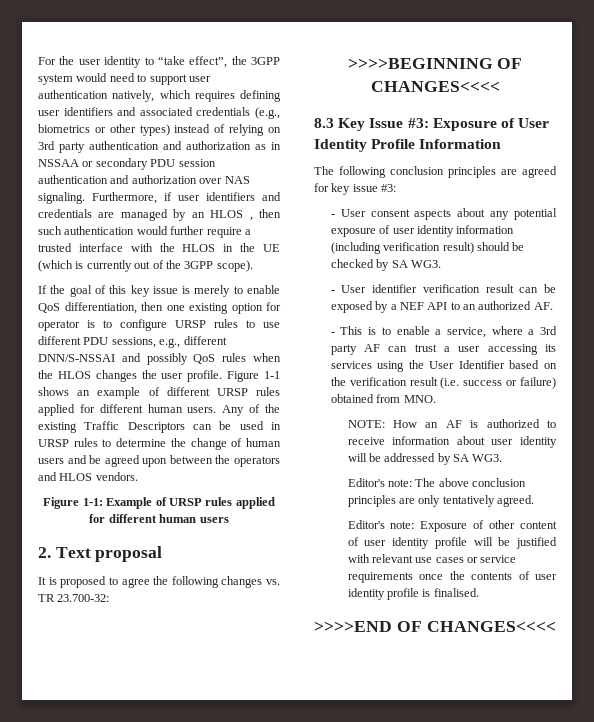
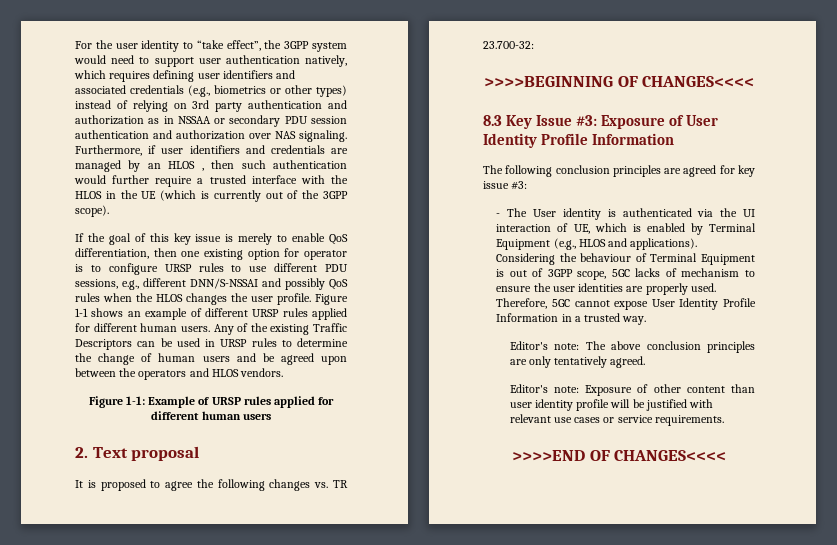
[340,208,557,220] [330,225,515,237] [330,242,525,254] [330,259,441,271] [330,284,556,293] [330,301,553,313] [330,326,557,338] [330,344,556,355] [330,360,557,372] [330,377,556,389] [330,394,436,403] [347,419,556,428] [347,436,557,448] [347,453,503,465] User consent aspects about any potential exposure of user identity information (including verification result) should be checked by SA WG3. // - User identifier verification result can be exposed by a NEF API to an authorized AF. // - This is to enable a service, where a 3rd party AF can trust a user accessing its services using the User Identifier based on the verification result (i.e. success or failure) obtained from MNO. // NOTE: How an AF is authorized to receive information about user identity will be addressed by SA WG3. -> [507,208,755,220] [496,223,756,235] [496,238,698,250] [496,253,755,265] [496,268,755,280] [496,283,716,295] [496,298,756,310] [496,313,647,325] The User identity is authenticated via the UI interaction of UE, which is enabled by Terminal Equipment (e.g., HLOS and applications). Considering the behaviour of Terminal Equipment is out of 3GPP scope, 5GC lacks of mechanism to ensure the user identities are properly used. Therefore, 5GC cannot expose User Identity Profile Information in a trusted way.
[347,537,359,546] of -> [731,384,755,393] than
[347,571,557,583] [347,588,479,600] requirements once the contents of user identity profile is finalised. -> [654,415,724,426] requirements.

